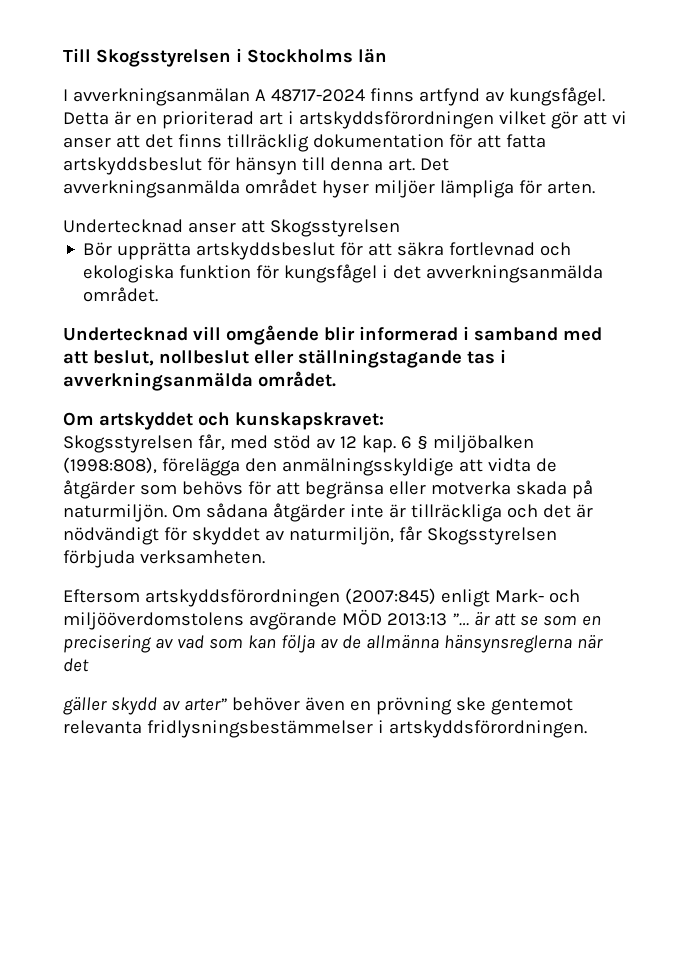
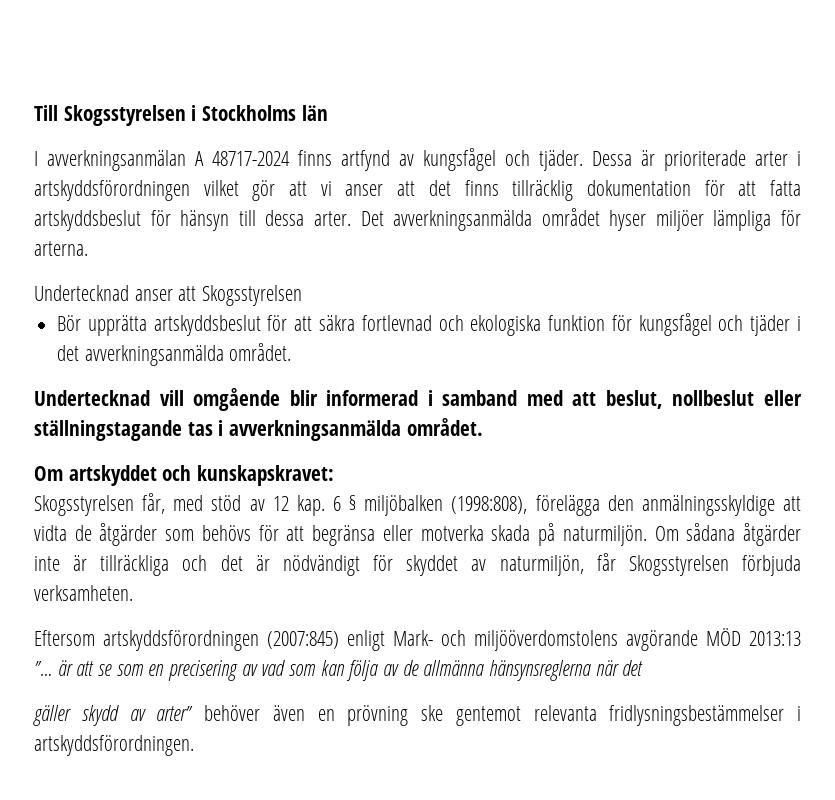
[508,87,605,106] [63,111,283,129] kungsfågel. Detta är en prioriterad art -> [423,148,788,171] kungsfågel och tjäder. Dessa är prioriterade arter
[329,157,415,171] denna art. -> [265,210,351,226] dessa arter.
[546,181,595,194] arten. -> [34,241,88,256] arterna.
(378, 273) none -> [718,315,791,336] och tjäder

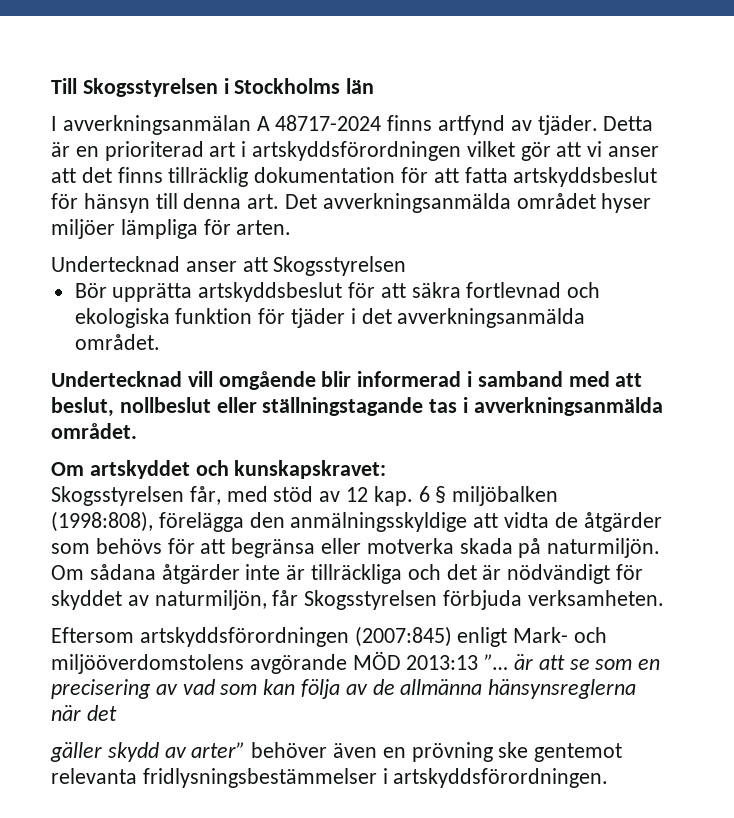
[423,148,788,171] kungsfågel och tjäder. Dessa är prioriterade arter -> [537,115,654,135] [51,141,236,161] tjäder. Detta är en prioriterad art
[265,210,351,226] dessa arter. -> [183,193,280,209] denna art.
[34,241,88,256] arterna. -> [236,220,292,235] arten.
[638,313,744,336] kungsfågel och -> (286, 316) none

